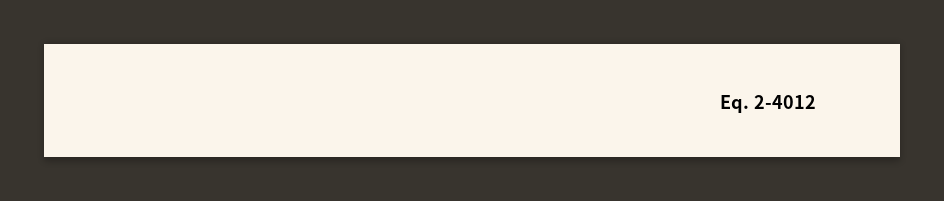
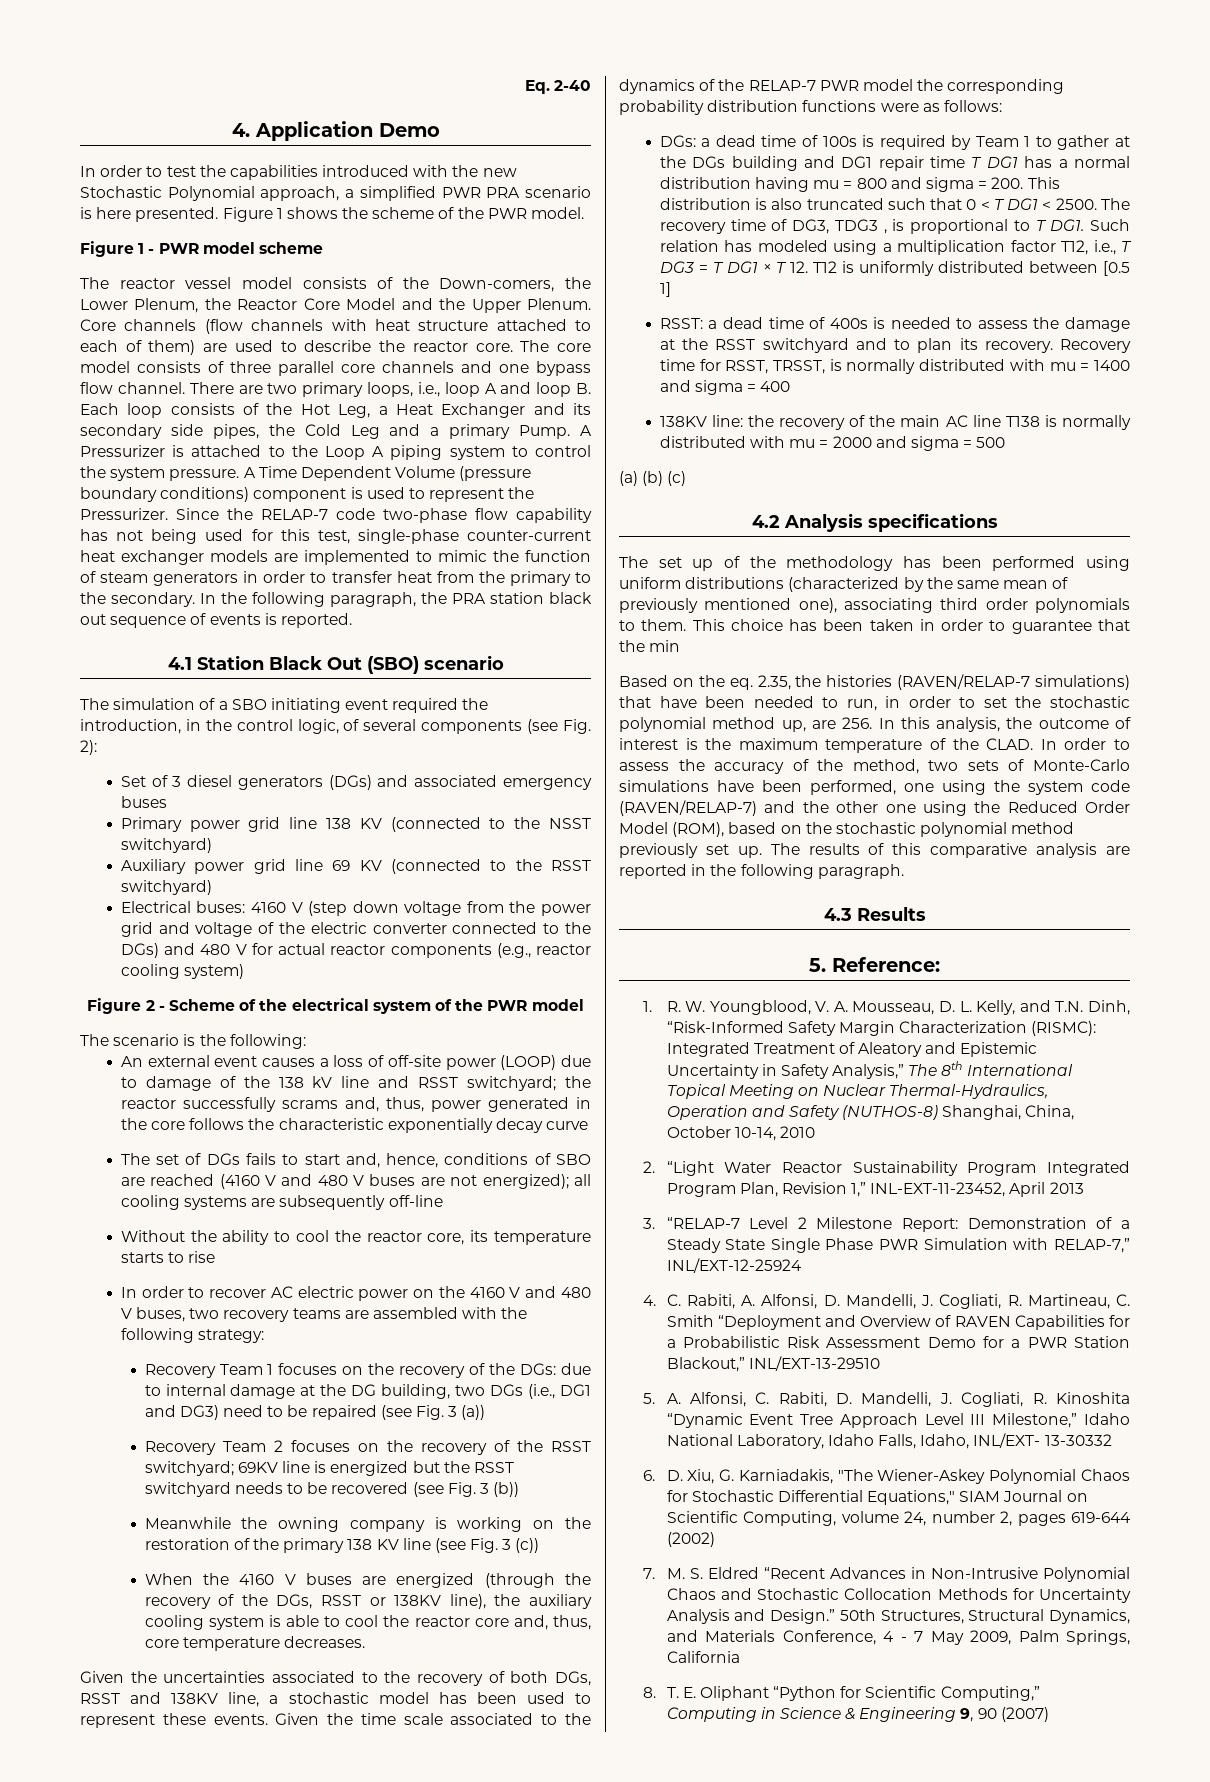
[754,95,816,109] 2-4012 -> [554,80,591,91] [231,121,440,141] [80,165,517,180] [80,186,591,201] [80,207,585,222] [80,241,323,257] [80,277,591,292] [80,298,591,313] [80,319,591,334] [80,340,592,355] [80,361,591,376] [80,382,591,397] [80,403,591,418] [80,424,592,439] [80,445,591,460] [80,466,532,481] [80,487,535,502] [80,508,592,523] [80,529,591,544] [80,550,591,565] [80,571,591,586] [80,592,592,607] [80,613,352,628] [167,655,504,674] [80,698,489,713] [80,719,592,734] [80,740,97,755] [120,775,592,790] [120,796,167,808] [120,817,591,832] [120,838,212,853] [120,859,591,874] [120,880,212,895] [120,901,591,916] [120,922,591,937] [120,943,591,958] [120,964,245,979] [87,998,584,1014] [80,1034,306,1049] [120,1055,591,1070] [120,1076,591,1091] [120,1097,591,1112] [120,1118,589,1133] [120,1153,591,1168] [120,1174,591,1189] [120,1195,443,1210] [120,1230,591,1245] [120,1251,216,1263] [120,1286,591,1301] [120,1307,528,1322] [120,1328,265,1343] [144,1363,591,1378] [144,1384,591,1399] [144,1405,486,1420] [144,1440,591,1455] [144,1461,514,1476] [144,1482,520,1497] [144,1517,591,1532] [144,1538,540,1553] [144,1573,591,1588] [144,1594,592,1609] [144,1615,591,1630] [144,1636,365,1651] [80,1671,592,1686] [80,1692,592,1707] [80,1713,591,1728] [619,79,1065,94] [619,100,1002,115] [659,135,1130,150] [659,156,1130,171] [659,177,1060,192] [659,198,1130,210] [659,219,1130,234] [659,240,1132,255] [659,261,1130,276] [659,282,671,297] [659,317,1130,332] [659,338,1131,353] [659,359,1130,374] [659,380,791,395] [659,415,1131,430] [659,436,1006,451] [619,471,687,486] [751,513,998,532] [619,556,1130,571] [619,577,1069,592] [619,598,1130,613] [619,619,1130,634] [619,640,681,652] [619,674,1130,690] [619,696,1130,711] [619,717,1131,732] [619,738,1130,753] [619,759,1130,774] [619,780,1130,795] [619,800,1130,816] [619,822,1075,837] [619,843,1130,858] [619,864,904,879] [823,907,926,921] [809,957,940,972] [642,1000,1130,1015] [666,1021,1097,1036] [666,1042,1038,1057] [666,1061,1073,1079] [666,1084,1049,1099] [666,1105,1075,1120] [666,1126,815,1141] [642,1161,1130,1176] [666,1182,1084,1197] [642,1217,1130,1232] [666,1238,1130,1253] [666,1258,802,1273] [642,1294,1130,1309] [666,1315,1130,1330] [666,1336,1130,1348] [666,1356,880,1372] [642,1392,1130,1407] [666,1413,1130,1428] [666,1433,1112,1449] [642,1469,1130,1484] [666,1490,1088,1505] [666,1511,1131,1526] [666,1532,715,1547] [642,1567,1130,1582] [666,1588,1131,1603] [666,1609,1130,1624] [666,1630,1130,1645] [666,1651,740,1663] [642,1686,1040,1701] [666,1707,1049,1722] 2-40 // 4. Application Demo // In order to test the capabilities introduced with the new Stochastic Polynomial approach, a simplified PWR PRA scenario is here presented. Figure 1 shows the scheme of the PWR model. // Figure 1 - PWR model scheme // The reactor vessel model consists of the Down-comers, the Lower Plenum, the Reactor Core Model and the Upper Plenum. Core channels (flow channels with heat structure attached to each of them) are used to describe the reactor core. The core model consists of three parallel core channels and one bypass flow channel. There are two primary loops, i.e., loop A and loop B. Each loop consists of the Hot Leg, a Heat Exchanger and its secondary side pipes, the Cold Leg and a primary Pump. A Pressurizer is attached to the Loop A piping system to control the system pressure. A Time Dependent Volume (pressure boundary conditions) component is used to represent the Pressurizer. Since the RELAP-7 code two-phase flow capability has not being used for this test, single-phase counter-current heat exchanger models are implemented to mimic the function of steam generators in order to transfer heat from the primary to the secondary. In the following paragraph, the PRA station black out sequence of events is reported. // 4.1 Station Black Out (SBO) scenario // The simulation of a SBO initiating event required the introduction, in the control logic, of several components (see Fig. 2): // Set of 3 diesel generators (DGs) and associated emergency buses // Primary power grid line 138 KV (connected to the NSST switchyard) // Auxiliary power grid line 69 KV (connected to the RSST switchyard) // Electrical buses: 4160 V (step down voltage from the power grid and voltage of the electric converter connected to the DGs) and 480 V for actual reactor components (e.g., reactor cooling system) // Figure 2 - Scheme of the electrical system of the PWR model // The scenario is the following: // An external event causes a loss of off-site power (LOOP) due to damage of the 138 kV line and RSST switchyard; the reactor successfully scrams and, thus, power generated in the core follows the characteristic exponentially decay curve // The set of DGs fails to start and, hence, conditions of SBO are reached (4160 V and 480 V buses are not energized); all cooling systems are subsequently off-line // Without the ability to cool the reactor core, its temperature starts to rise // In order to recover AC electric power on the 4160 V and 480 V buses, two recovery teams are assembled with the following strategy: // Recovery Team 1 focuses on the recovery of the DGs: due to internal damage at the DG building, two DGs (i.e., DG1 and DG3) need to be repaired (see Fig. 3 (a)) // Recovery Team 2 focuses on the recovery of the RSST switchyard; 69KV line is energized but the RSST switchyard needs to be recovered (see Fig. 3 (b)) // Meanwhile the owning company is working on the restoration of the primary 138 KV line (see Fig. 3 (c)) // When the 4160 V buses are energized (through the recovery of the DGs, RSST or 138KV line), the auxiliary cooling system is able to cool the reactor core and, thus, core temperature decreases. // Given the uncertainties associated to the recovery of both DGs, RSST and 138KV line, a stochastic model has been used to represent these events. Given the time scale associated to the dynamics of the RELAP-7 PWR model the corresponding probability distribution functions were as follows: // DGs: a dead time of 100s is required by Team 1 to gather at the DGs building and DG1 repair time T DG1 has a normal distribution having mu = 800 and sigma = 200. This distribution is also truncated such that 0 < T DG1 < 2500. The recovery time of DG3, TDG3 , is proportional to T DG1. Such relation has modeled using a multiplication factor T12, i.e., T DG3 = T DG1 × T 12. T12 is uniformly distributed between [0.5 1] // RSST: a dead time of 400s is needed to assess the damage at the RSST switchyard and to plan its recovery. Recovery time for RSST, TRSST, is normally distributed with mu = 1400 and sigma = 400 // 138KV line: the recovery of the main AC line T138 is normally distributed with mu = 2000 and sigma = 500 // (a) (b) (c) // 4.2 Analysis specifications // The set up of the methodology has been performed using uniform distributions (characterized by the same mean of previously mentioned one), associating third order polynomials to them. This choice has been taken in order to guarantee that the min // Based on the eq. 2.35, the histories (RAVEN/RELAP-7 simulations) that have been needed to run, in order to set the stochastic polynomial method up, are 256. In this analysis, the outcome of interest is the maximum temperature of the CLAD. In order to assess the accuracy of the method, two sets of Monte-Carlo simulations have been performed, one using the system code (RAVEN/RELAP-7) and the other one using the Reduced Order Model (ROM), based on the stochastic polynomial method previously set up. The results of this comparative analysis are reported in the following paragraph. // 4.3 Results // 5. Reference: // 1. R. W. Youngblood, V. A. Mousseau, D. L. Kelly, and T.N. Dinh, “Risk-Informed Safety Margin Characterization (RISMC): Integrated Treatment of Aleatory and Epistemic Uncertainty in Safety Analysis,” The 8th International Topical Meeting on Nuclear Thermal-Hydraulics, Operation and Safety (NUTHOS-8) Shanghai, China, October 10-14, 2010 // 2. “Light Water Reactor Sustainability Program Integrated Program Plan, Revision 1,” INL-EXT-11-23452, April 2013 // 3. “RELAP-7 Level 2 Milestone Report: Demonstration of a Steady State Single Phase PWR Simulation with RELAP-7,” INL/EXT-12-25924 // 4. C. Rabiti, A. Alfonsi, D. Mandelli, J. Cogliati, R. Martineau, C. Smith “Deployment and Overview of RAVEN Capabilities for a Probabilistic Risk Assessment Demo for a PWR Station Blackout,” INL/EXT-13-29510 // 5. A. Alfonsi, C. Rabiti, D. Mandelli, J. Cogliati, R. Kinoshita “Dynamic Event Tree Approach Level III Milestone,” Idaho National Laboratory, Idaho Falls, Idaho, INL/EXT- 13-30332 // 6. D. Xiu, G. Karniadakis, "The Wiener-Askey Polynomial Chaos for Stochastic Differential Equations," SIAM Journal on Scientific Computing, volume 24, number 2, pages 619-644 (2002) // 7. M. S. Eldred “Recent Advances in Non-Intrusive Polynomial Chaos and Stochastic Collocation Methods for Uncertainty Analysis and Design.” 50th Structures, Structural Dynamics, and Materials Conference, 4 - 7 May 2009, Palm Springs, California // 8. T. E. Oliphant “Python for Scientific Computing,” Computing in Science & Engineering 9, 90 (2007)

